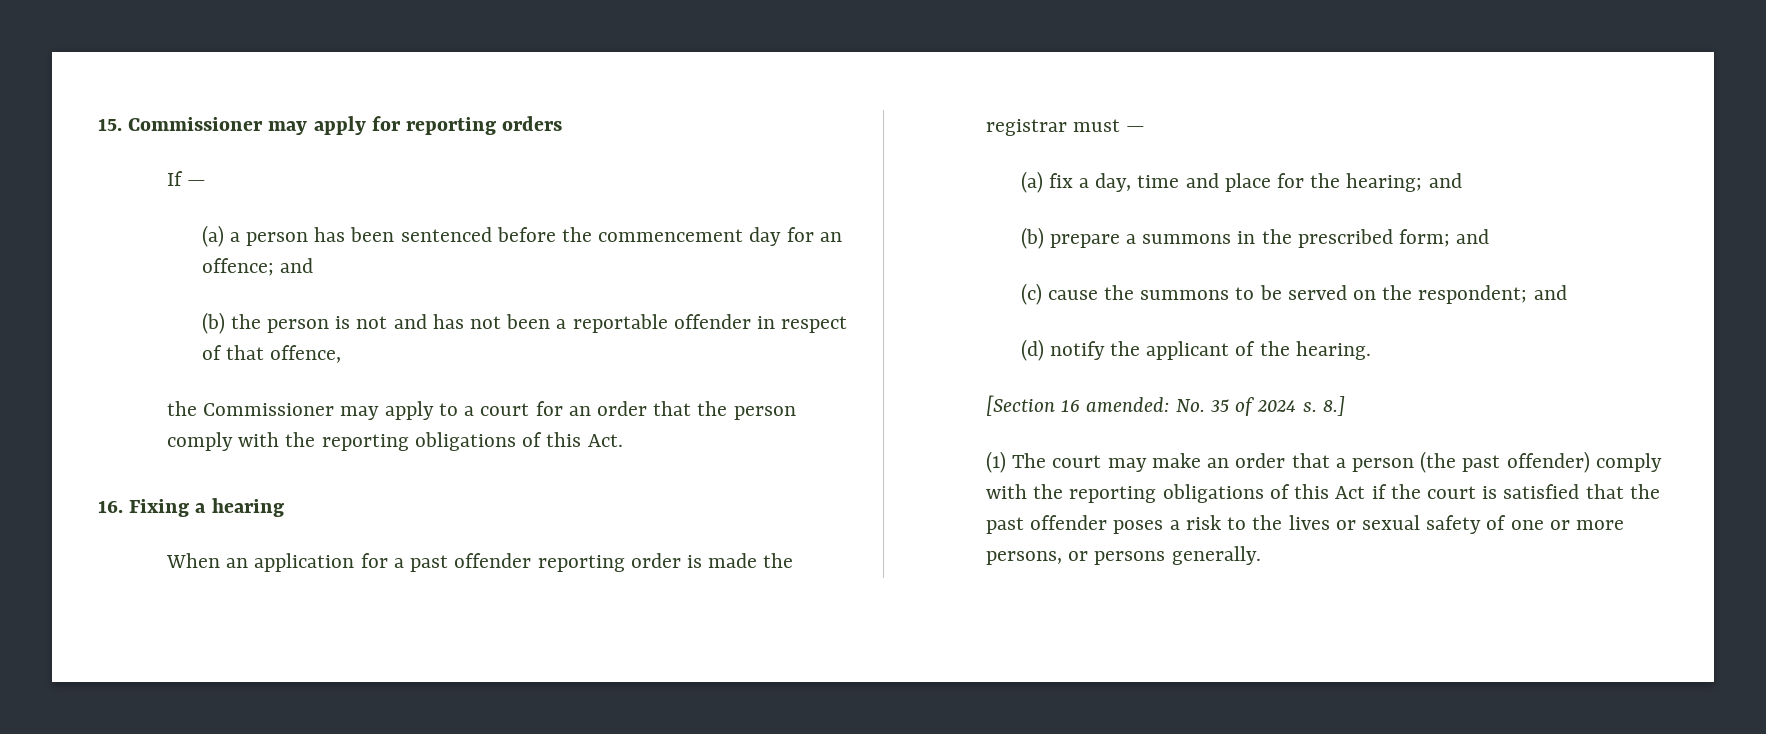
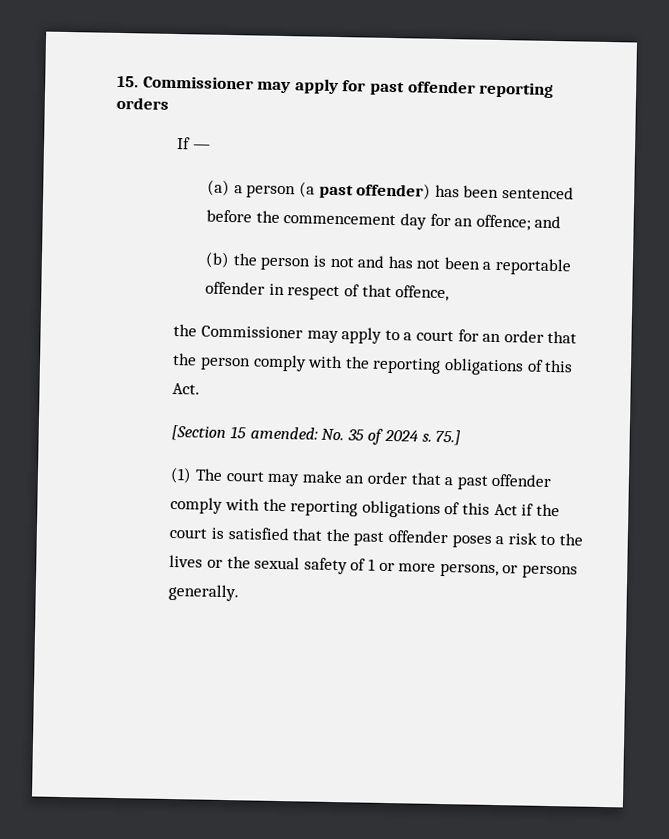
(401, 123) none -> [369,80,476,96] past offender
(308, 239) none -> [298,181,432,200] (a past offender)
[98,498,284,517] [166,553,794,572] [986,119,1146,136] [1020,171,1462,193] [1020,227,1490,249] [1020,283,1567,305] [1020,339,1371,361] // 16. Fixing a hearing // When an application for a past offender reporting order is made the registrar must — // (a) fix a day, time and place for the hearing; and // (b) prepare a summons in the prescribed form; and // (c) cause the summons to be served on the respondent; and // (d) notify the applicant of the hearing. -> (201, 388) none
[1061,400,1081,412] 16 -> [230,426,247,439] 15
[1322,396,1345,416] 8.] -> [435,429,462,446] 75.]
[1351,451,1590,473] person (the past offender) -> [456,473,553,490] past offender
(1356, 525) none -> [226,556,251,569] the
[1510,520,1544,530] one -> [367,558,376,571] 1

